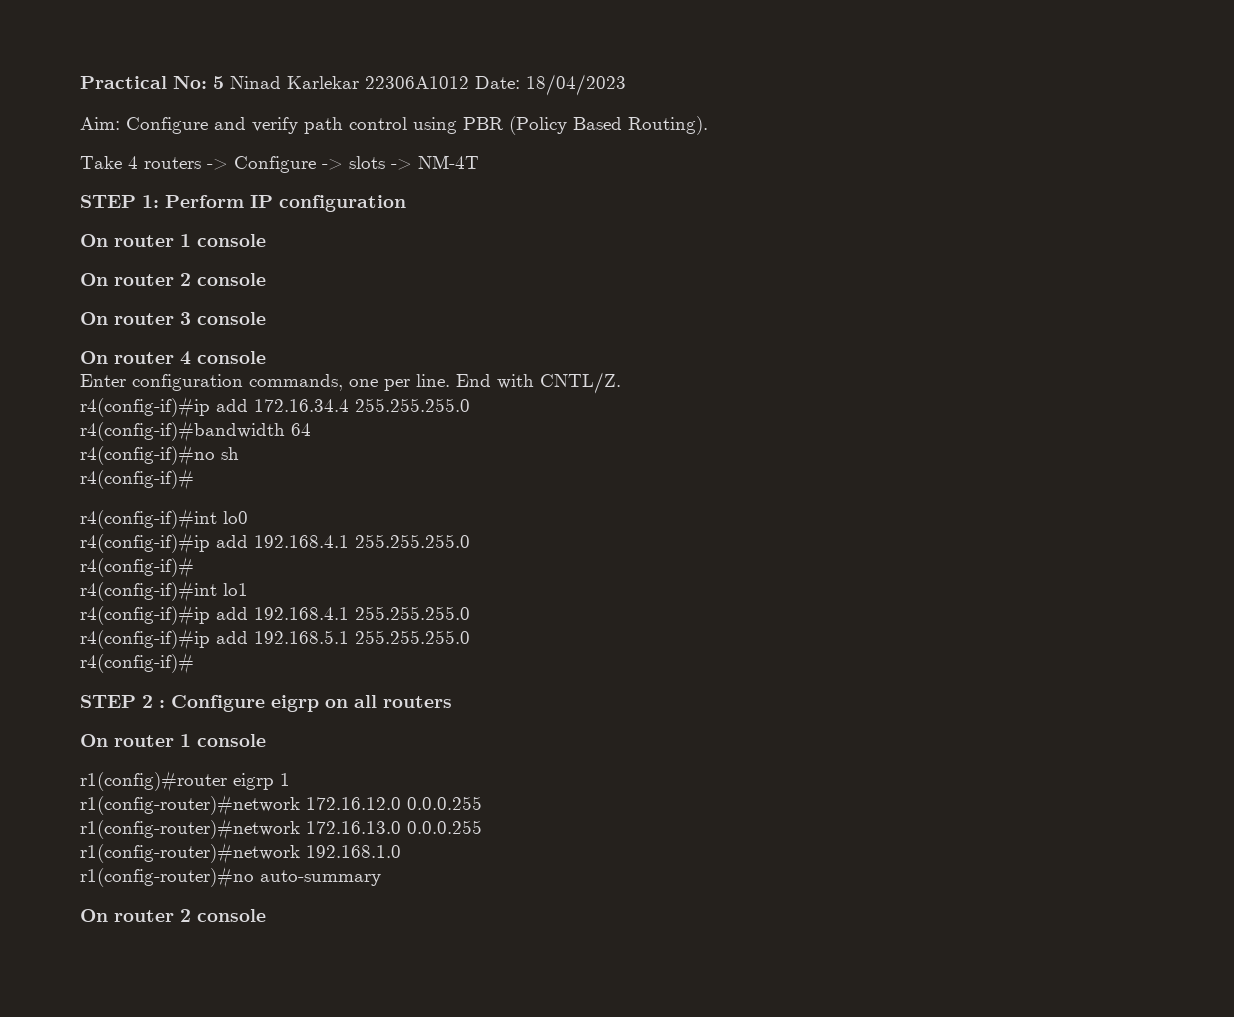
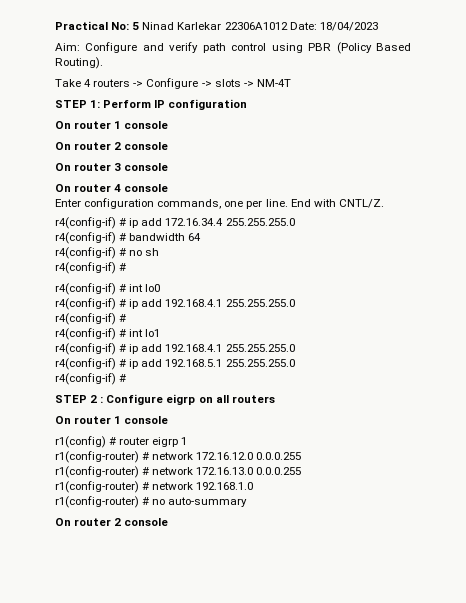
[80,397,210,418] r4(config-if)#ip -> [55,217,139,229] r4(config-if) # ip
[80,421,311,442] [80,445,239,466] [80,469,194,490] [80,509,248,530] [80,533,470,554] [80,557,194,578] [80,581,248,602] [80,605,470,626] [80,629,210,650] r4(config-if)#bandwidth 64 // r4(config-if)#no sh // r4(config-if)# // r4(config-if)#int lo0 // r4(config-if)#ip add 192.168.4.1 255.255.255.0 // r4(config-if)# // r4(config-if)#int lo1 // r4(config-if)#ip add 192.168.4.1 255.255.255.0 // r4(config-if)#ip -> [55,232,202,244] [55,247,160,259] [55,262,127,274] [55,283,161,295] [55,298,295,310] [55,313,127,325] [55,328,161,340] [55,343,295,355] [55,358,139,370] r4(config-if) # bandwidth 64 // r4(config-if) # no sh // r4(config-if) # // r4(config-if) # int lo0 // r4(config-if) # ip add 192.168.4.1 255.255.255.0 // r4(config-if) # // r4(config-if) # int lo1 // r4(config-if) # ip add 192.168.4.1 255.255.255.0 // r4(config-if) # ip
[80,653,194,674] r4(config-if)# -> [55,373,127,385] r4(config-if) #
[80,771,227,792] r1(config)#router -> [55,436,150,448] r1(config) # router
[80,795,300,816] r1(config-router)#network -> [55,451,194,463] r1(config-router) # network
[80,819,300,840] r1(config-router)#network -> [55,466,194,478] r1(config-router) # network
[80,843,401,864] [80,867,254,888] r1(config-router)#network 192.168.1.0 // r1(config-router)#no -> [55,481,254,493] [55,496,166,508] r1(config-router) # network 192.168.1.0 // r1(config-router) # no

